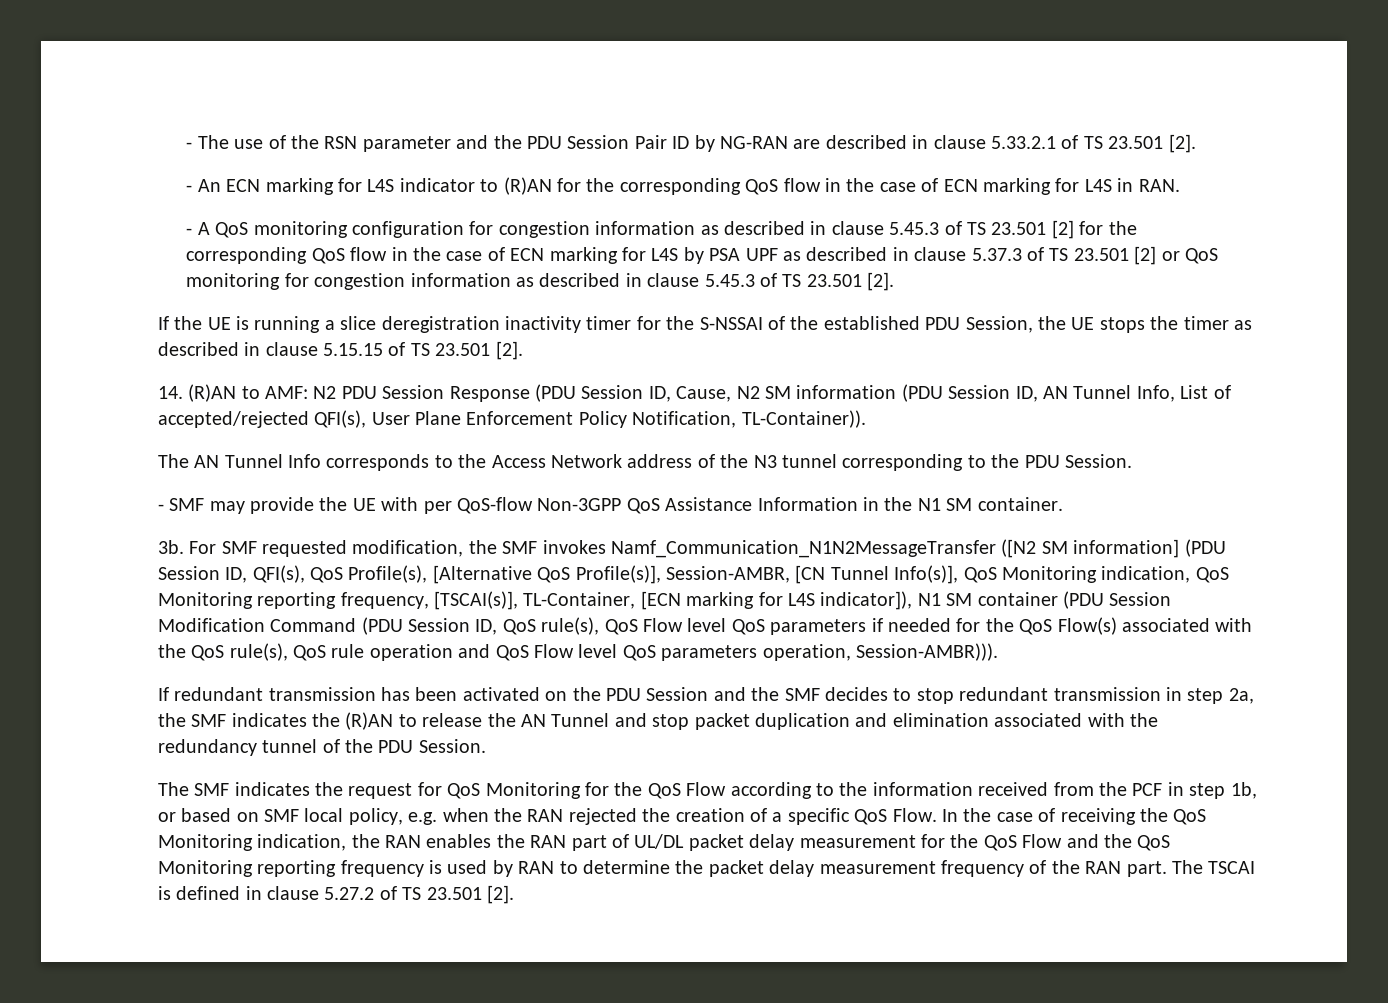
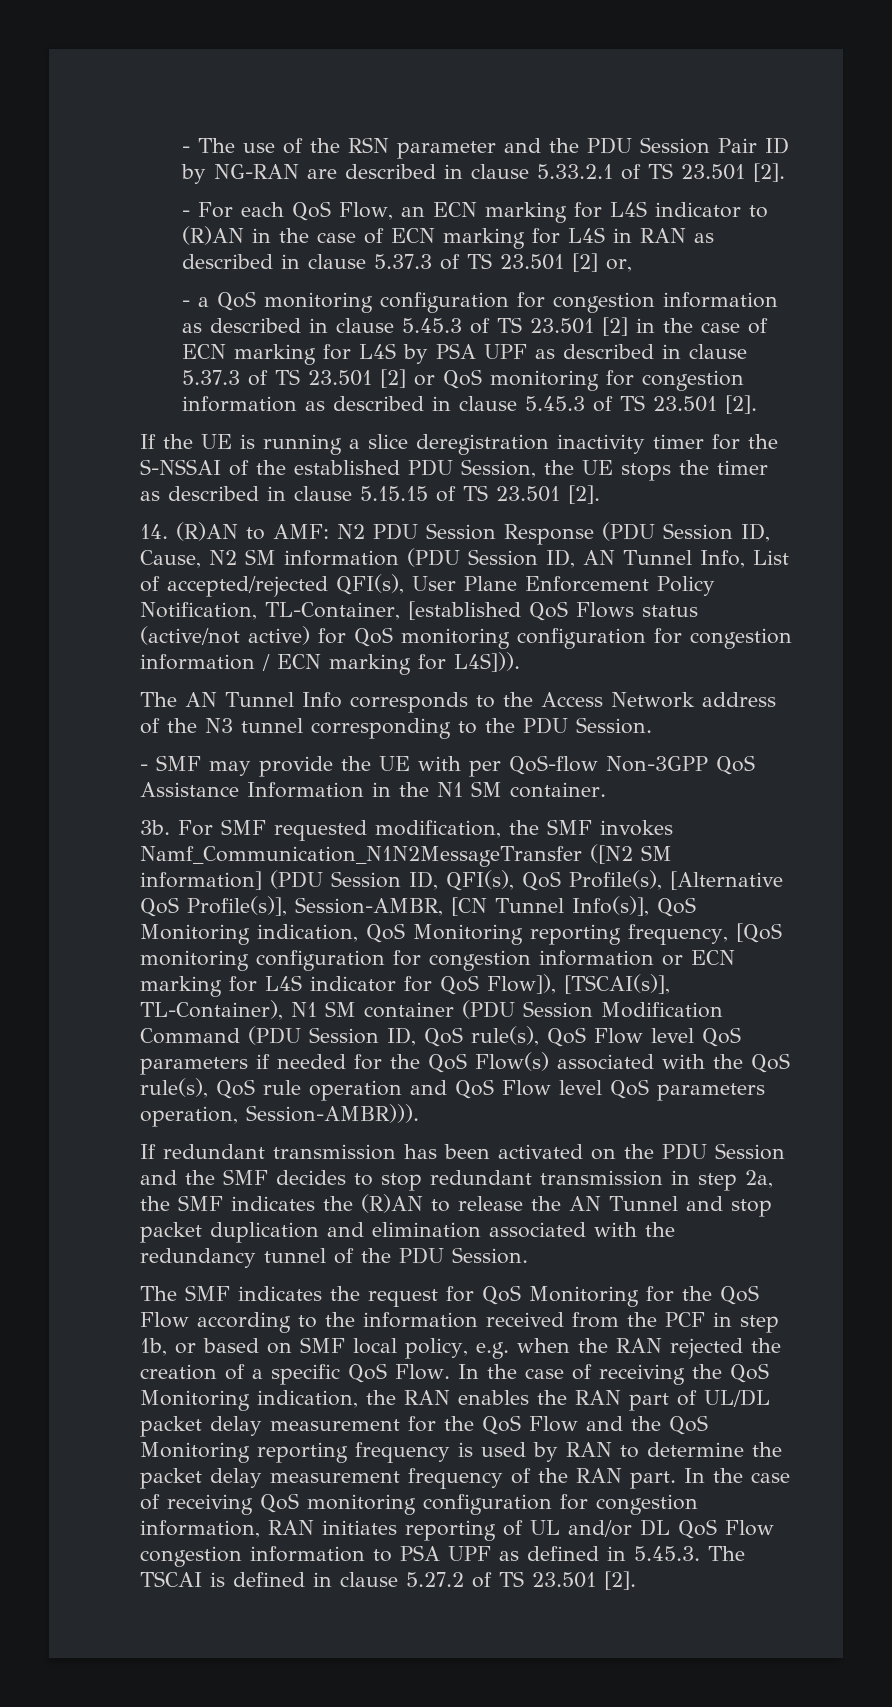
[197,179,221,192] An -> [198,201,426,221] For each QoS Flow, an
[557,178,821,195] for the corresponding QoS flow -> (245, 235) none
[1138,179,1180,192] [186,222,210,235] RAN. // - A -> [640,228,715,243] [182,253,633,272] [182,297,210,307] RAN as described in clause 5.37.3 of TS 23.501 [2] or, // - a
[1079,221,1137,235] [186,247,388,264] for the corresponding QoS flow -> (629, 326) none
[741,410,866,428] TL-Container)). -> [265,601,699,621] [140,626,793,649] [140,652,521,675] TL-Container, [established QoS Flows status (active/not active) for QoS monitoring configuration for congestion information / ECN marking for L4S])).
[433,591,913,610] [TSCAI(s)], TL-Container, [ECN marking for L4S indicator]), -> [736,923,783,943] [140,950,736,971] [140,974,671,997] [140,1000,284,1020] [QoS monitoring configuration for congestion information or ECN marking for L4S indicator for QoS Flow]), [TSCAI(s)], TL-Container),
(1167, 869) none -> [684,1468,791,1483] [140,1493,699,1515] [140,1519,775,1541] [140,1545,701,1567] In the case of receiving QoS monitoring configuration for congestion information, RAN initiates reporting of UL and/or DL QoS Flow congestion information to PSA UPF as defined in 5.45.3.

